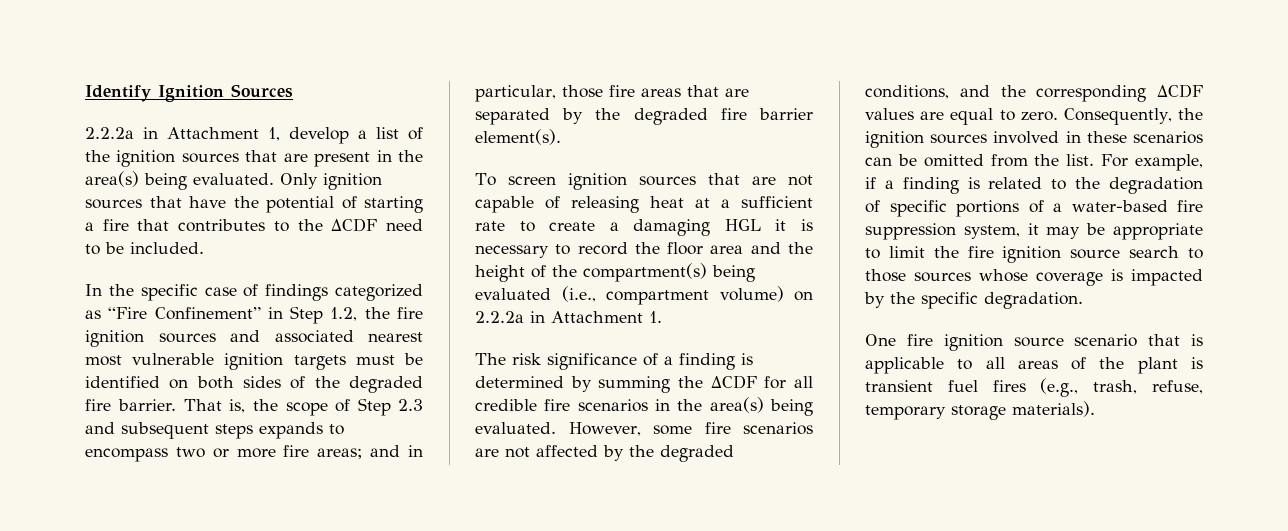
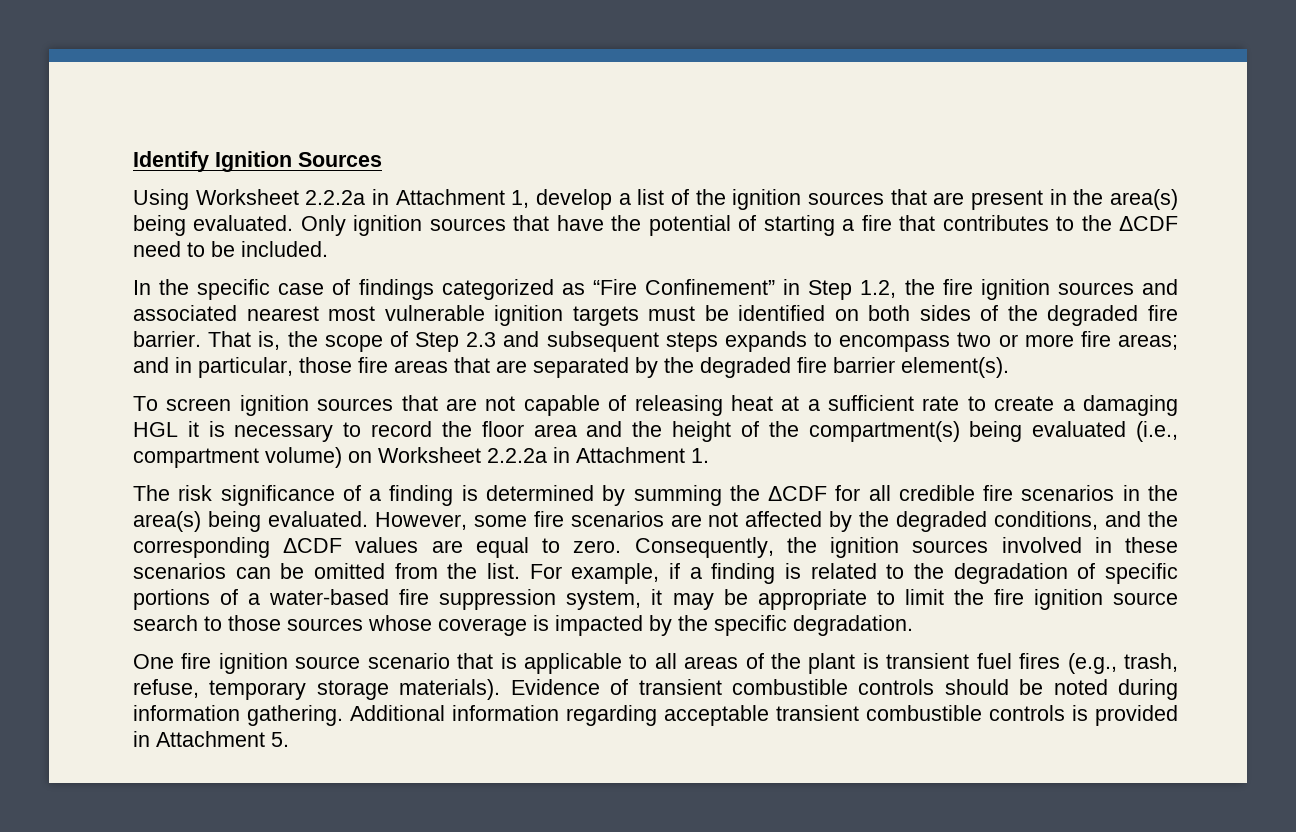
(293, 91) none -> [133,189,299,210] Using Worksheet
(813, 296) none -> [378,447,481,463] Worksheet
(1095, 409) none -> [510,679,1178,700] [133,705,1178,726] [133,731,289,747] Evidence of transient combustible controls should be noted during information gathering. Additional information regarding acceptable transient combustible controls is provided in Attachment 5.

